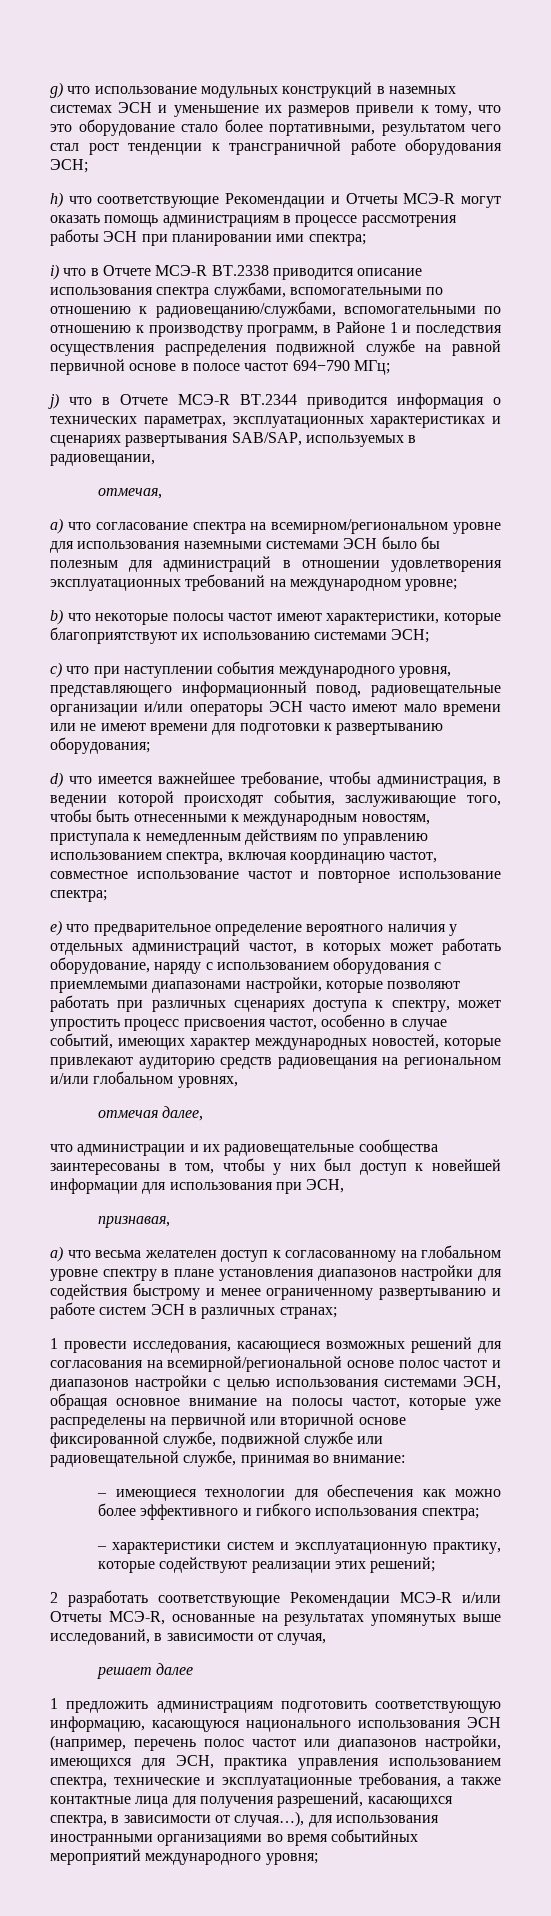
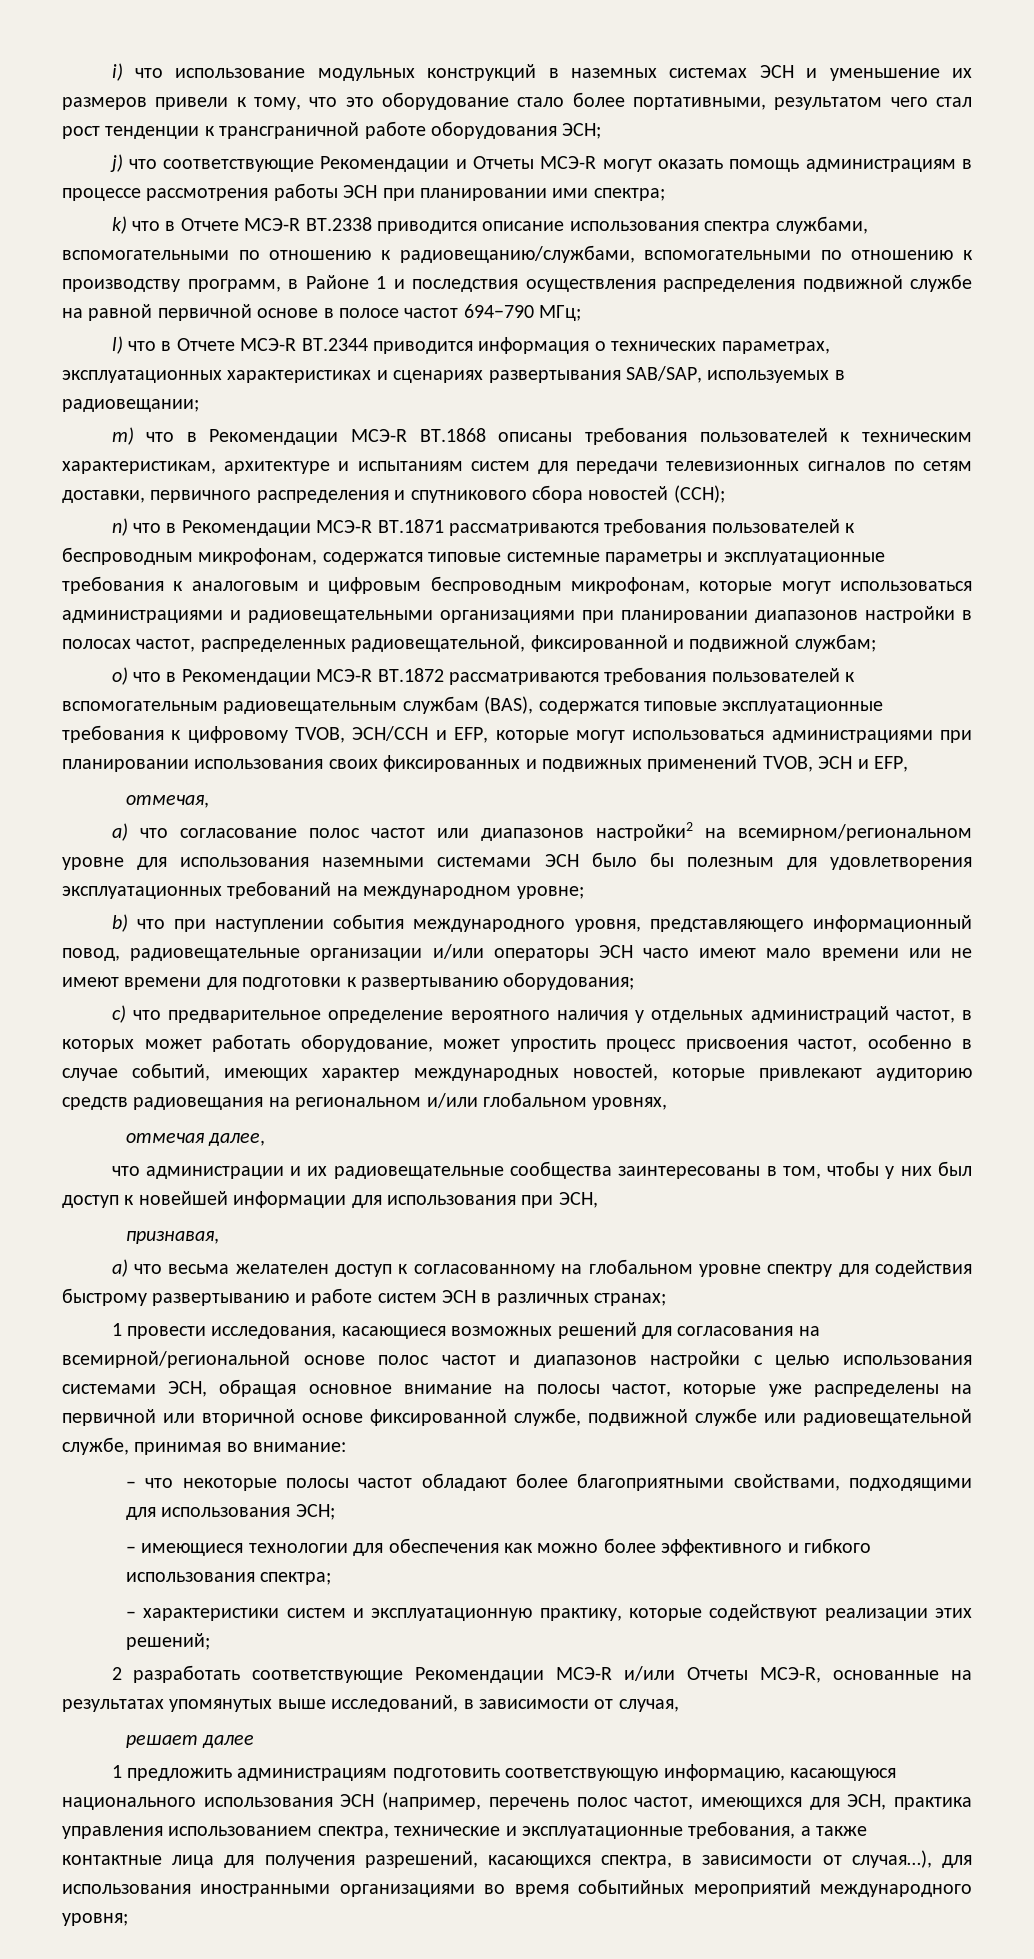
[50,82,63,98] g) -> [111,63,123,81] i)
[50,192,63,208] h) -> [109,154,123,172] j)
[50,264,59,280] i) -> [111,216,127,234] k)
[48,393,59,409] j) -> [111,336,123,354] l)
[50,454,155,466] радиовещании, -> [62,399,199,412] [111,427,972,445] [62,461,973,474] [62,485,725,503] [111,518,856,536] [62,547,885,565] [62,576,973,594] [62,606,972,623] [62,634,876,652] [111,667,856,685] [62,696,884,714] [62,725,973,743] [62,755,908,772] радиовещании; // m) что в Рекомендации МСЭ-R BT.1868 описаны требования пользователей к техническим характеристикам, архитектуре и испытаниям систем для передачи телевизионных сигналов по сетям доставки, первичного распределения и спутникового сбора новостей (ССН); // n) что в Рекомендации МСЭ-R BT.1871 рассматриваются требования пользователей к беспроводным микрофонам, содержатся типовые системные параметры и эксплуатационные требования к аналоговым и цифровым беспроводным микрофонам, которые могут использоваться администрациями и радиовещательными организациями при планировании диапазонов настройки в полосах частот, распределенных радиовещательной, фиксированной и подвижной службам; // o) что в Рекомендации МСЭ-R BT.1872 рассматриваются требования пользователей к вспомогательным радиовещательным службам (BAS), содержатся типовые эксплуатационные требования к цифровому TVOB, ЭСН/ССН и EFP, которые могут использоваться администрациями при планировании использования своих фиксированных и подвижных применений TVOB, ЭСН и EFP,
[192,522,246,534] спектра -> [308,822,693,841] полос частот или диапазонов настройки2
[163,556,380,572] администраций в отношении -> (817, 863) none
[95,613,501,625] [50,627,430,644] [50,662,90,678] некоторые полосы частот имеют характеристики, которые благоприятствуют их использованию системами ЭСН; // c) что -> (165, 924) none
[50,771,501,788] [50,790,502,807] [50,809,430,826] [50,829,428,845] [50,852,438,864] [50,871,502,883] [50,890,107,902] [50,920,62,936] d) что имеется важнейшее требование, чтобы администрация, в ведении которой происходят события, заслуживающие того, чтобы быть отнесенными к международным новостям, приступала к немедленным действиям по управлению использованием спектра, включая координацию частот, совместное использование частот и повторное использование спектра; // e) -> [111,1005,126,1023] c)
[154,957,441,974] [50,977,461,993] [50,995,450,1012] наряду с использованием оборудования с приемлемыми диапазонами настройки, которые позволяют работать при различных сценариях доступа к спектру, -> (433, 1043) none
[161,1265,503,1281] [50,1283,374,1300] в плане установления диапазонов настройки для содействия быстрому и менее ограниченному -> [838,1260,972,1277] [62,1288,147,1306] для содействия быстрому
(406, 1459) none -> [126,1473,972,1491] [126,1504,335,1520] // – что некоторые полосы частот обладают более благоприятными свойствами, подходящими для использования ЭСН;
[252,1735,501,1751] частот или диапазонов настройки, -> [634,1797,694,1810] частот,

